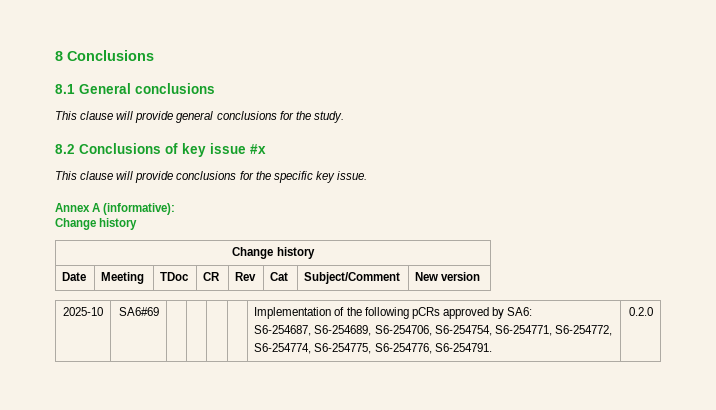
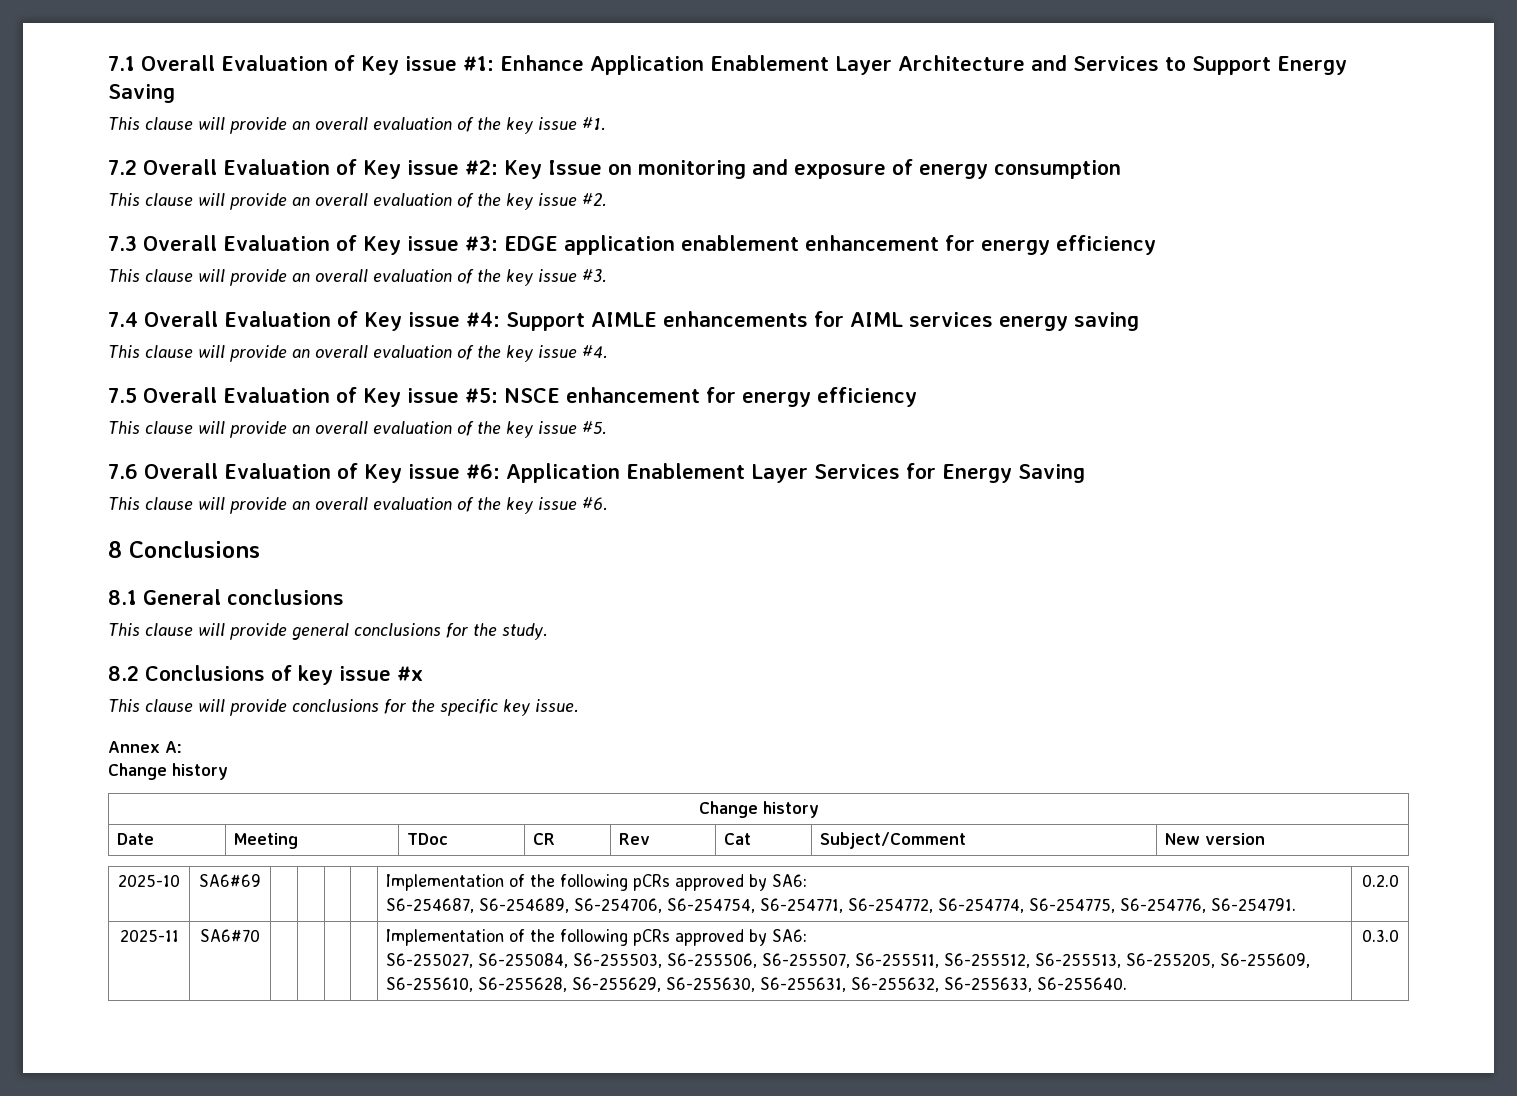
(55, 56) none -> [108,55,1347,75] [108,84,175,103] [108,117,606,134] [108,159,1121,179] [108,193,607,210] [108,235,1156,255] [108,269,607,286] [108,311,1139,331] [108,345,608,362] [108,387,917,407] [108,421,607,438] [108,463,1085,483] [108,497,608,514] 7.1 Overall Evaluation of Key issue #1: Enhance Application Enablement Layer Architecture and Services to Support Energy Saving // This clause will provide an overall evaluation of the key issue #1. // 7.2 Overall Evaluation of Key issue #2: Key Issue on monitoring and exposure of energy consumption // This clause will provide an overall evaluation of the key issue #2. // 7.3 Overall Evaluation of Key issue #3: EDGE application enablement enhancement for energy efficiency // This clause will provide an overall evaluation of the key issue #3. // 7.4 Overall Evaluation of Key issue #4: Support AIMLE enhancements for AIML services energy saving // This clause will provide an overall evaluation of the key issue #4. // 7.5 Overall Evaluation of Key issue #5: NSCE enhancement for energy efficiency // This clause will provide an overall evaluation of the key issue #5. // 7.6 Overall Evaluation of Key issue #6: Application Enablement Layer Services for Energy Saving // This clause will provide an overall evaluation of the key issue #6. //
[92,203,176,215] A (informative): -> [165,741,182,753] A:
(653, 311) none -> [119,929,179,942] [200,929,260,942] [386,929,808,946] [386,953,1311,968] [386,977,1128,992] [1361,929,1399,942] // 2025-11 | SA6#70 | | | | | Implementation of the following pCRs approved by SA6: // S6-255027, S6-255084, S6-255503, S6-255506, S6-255507, S6-255511, S6-255512, S6-255513, S6-255205, S6-255609, S6-255610, S6-255628, S6-255629, S6-255630, S6-255631, S6-255632, S6-255633, S6-255640. | 0.3.0

